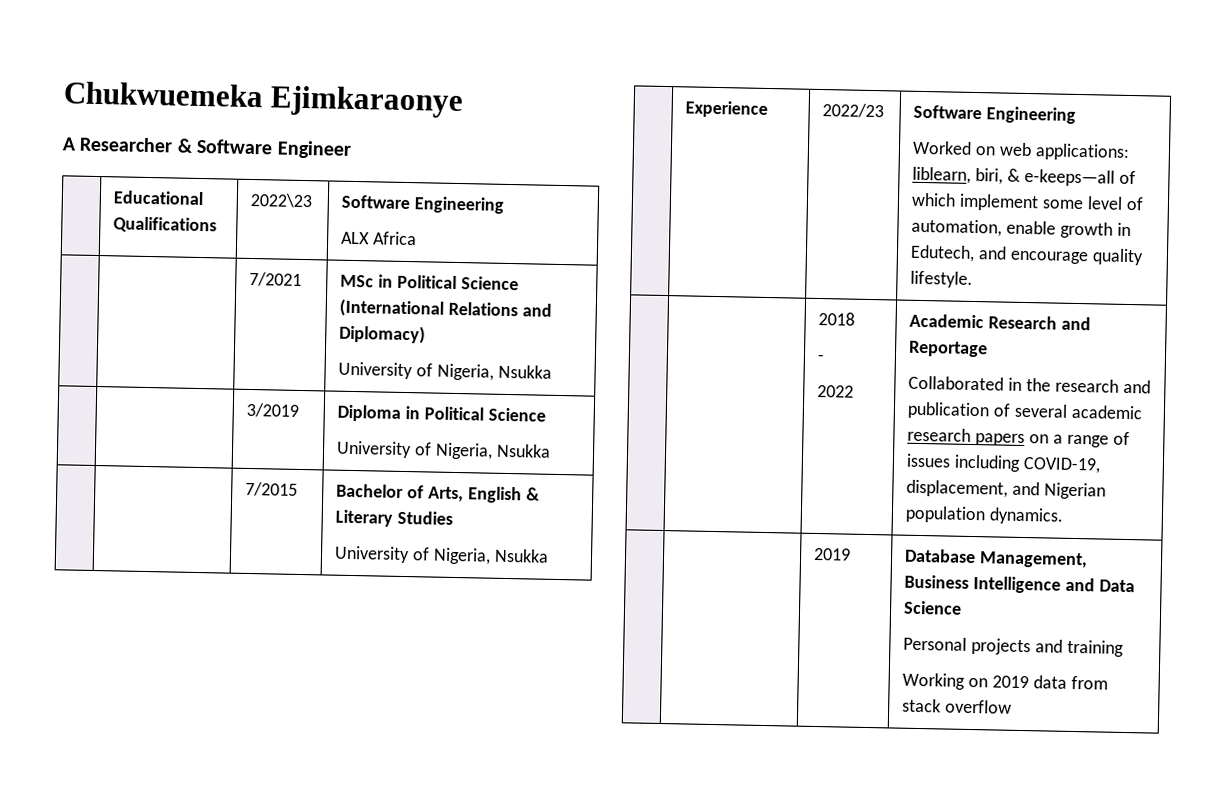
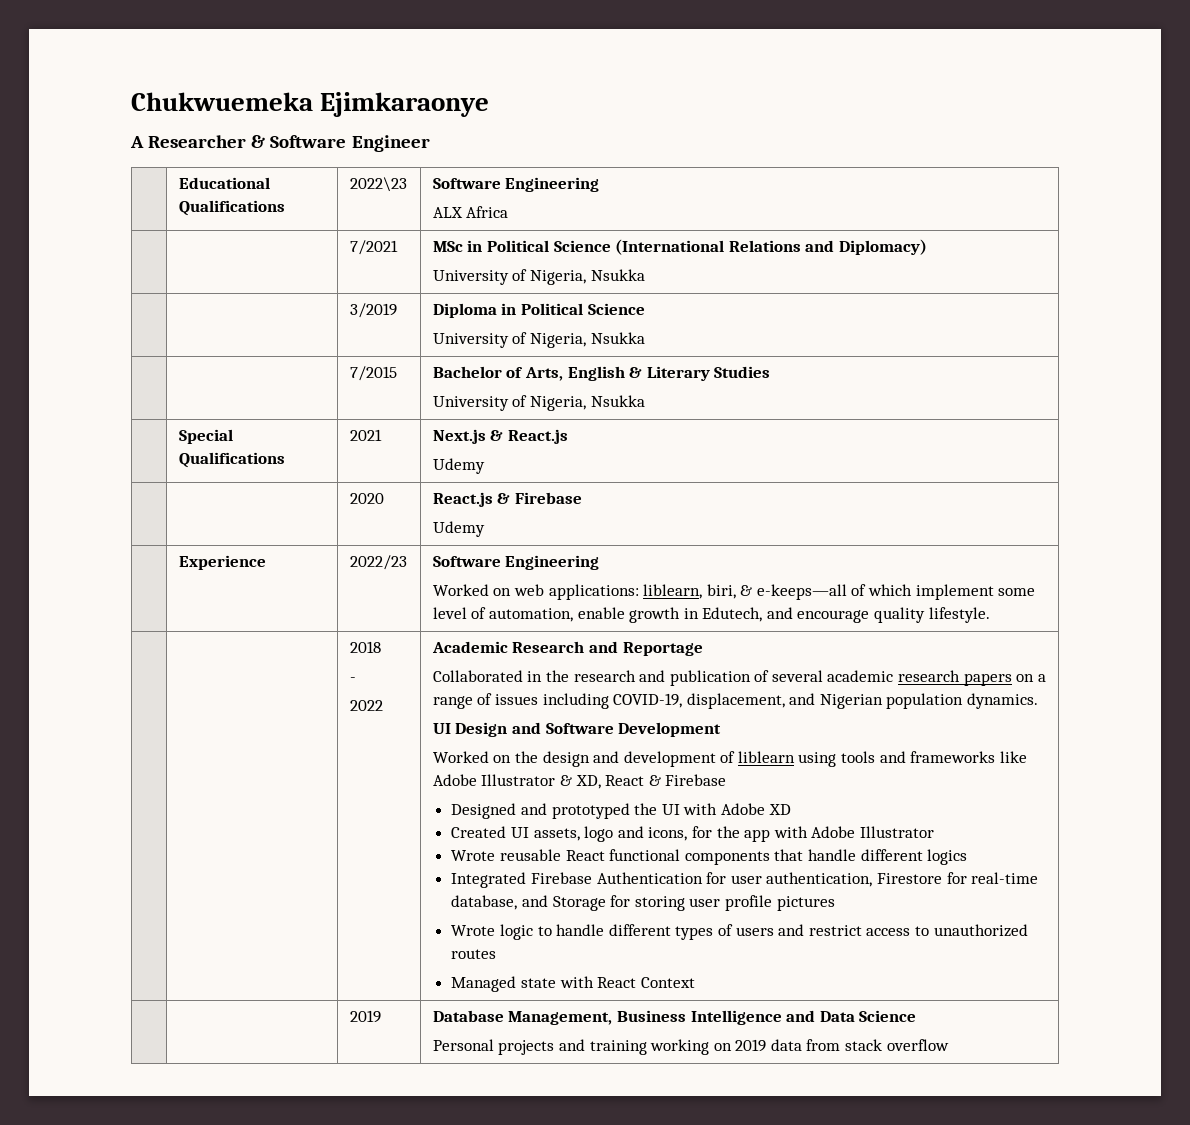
(549, 555) none -> [178,429,233,444] [178,452,285,468] [349,429,382,441] [432,429,568,444] [432,458,485,474] [349,493,384,504] [432,492,582,507] [432,521,485,537] // | Special Qualifications | 2021 | Next.js & React.js // Udemy // | | 2020 | React.js & Firebase // Udemy
(1065, 516) none -> [432,722,722,737] [432,751,1027,767] [432,774,727,789] [451,803,791,819] [451,826,934,842] [451,849,968,865] [451,872,1039,888] [451,895,835,911] [451,924,1028,940] [451,949,497,959] [451,976,695,992] // UI Design and Software Development // Worked on the design and development of liblearn using tools and frameworks like Adobe Illustrator & XD, React & Firebase // Designed and prototyped the UI with Adobe XD // Created UI assets, logo and icons, for the app with Adobe Illustrator // Wrote reusable React functional components that handle different logics // Integrated Firebase Authentication for user authentication, Firestore for real-time database, and Storage for storing user profile pictures // Wrote logic to handle different types of users and restrict access to unauthorized routes // Managed state with React Context
[902,672,966,690] // Working -> [650,1039,710,1055] working

